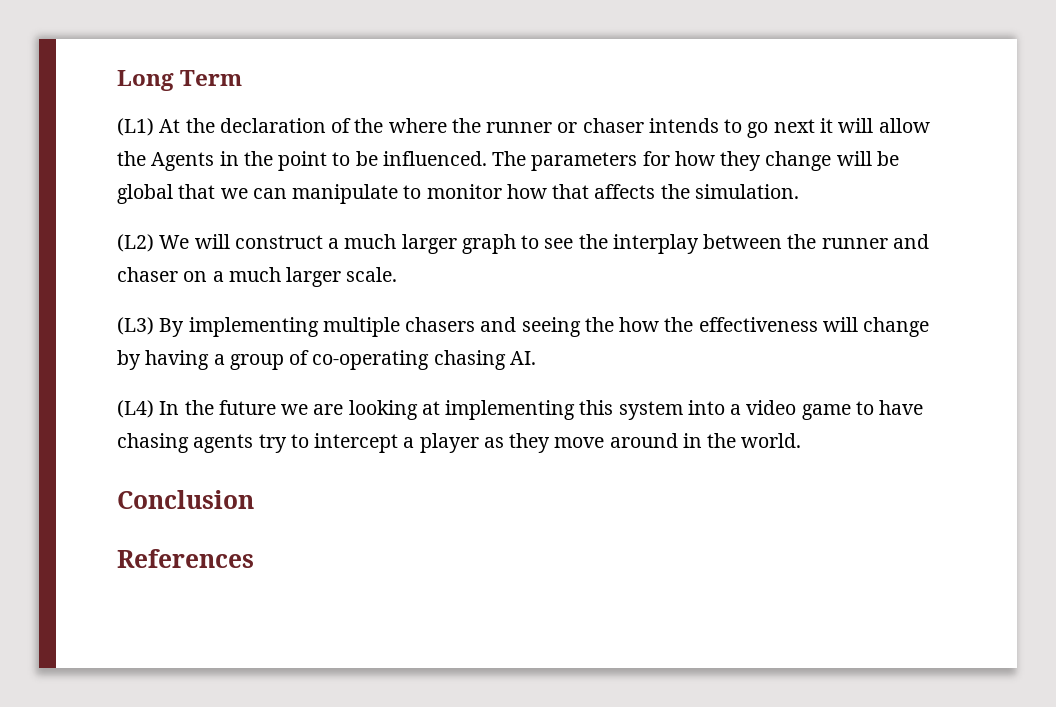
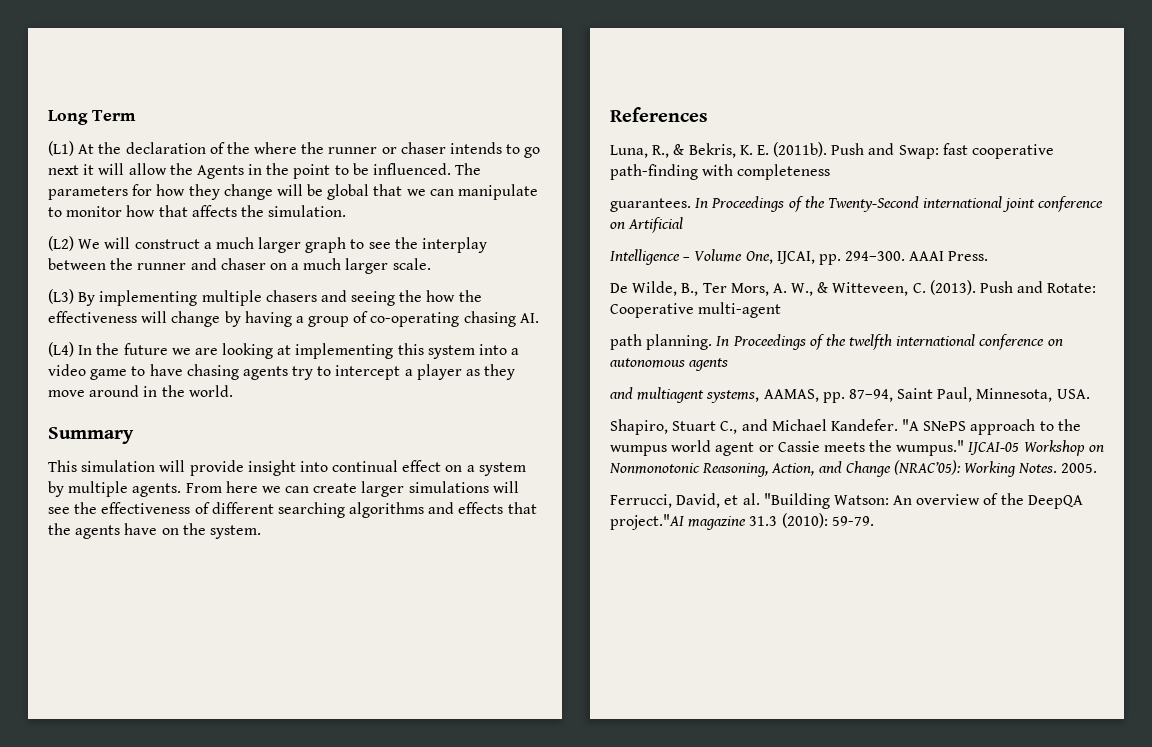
[117,490,254,509] [117,549,254,568] Conclusion // References -> [48,427,134,444] [48,460,526,476] [48,481,519,497] [48,502,537,518] [48,523,261,539] [610,107,708,122] [610,142,1055,159] [610,164,831,180] [610,196,1104,212] [610,217,684,233] [610,249,989,265] [610,280,1097,296] [610,302,782,318] [610,334,1063,350] [610,358,729,371] [610,387,1090,403] [610,419,1081,435] [610,440,1104,456] [609,460,1098,477] [610,493,1083,509] [610,513,874,530] Summary // This simulation will provide insight into continual effect on a system by multiple agents. From here we can create larger simulations will see the effectiveness of different searching algorithms and effects that the agents have on the system. // References // Luna, R., & Bekris, K. E. (2011b). Push and Swap: fast cooperative path-finding with completeness // guarantees. In Proceedings of the Twenty-Second international joint conference on Artificial // Intelligence – Volume One, IJCAI, pp. 294–300. AAAI Press. // De Wilde, B., Ter Mors, A. W., & Witteveen, C. (2013). Push and Rotate: Cooperative multi-agent // path planning. In Proceedings of the twelfth international conference on autonomous agents // and multiagent systems, AAMAS, pp. 87–94, Saint Paul, Minnesota, USA. // Shapiro, Stuart C., and Michael Kandefer. "A SNePS approach to the wumpus world agent or Cassie meets the wumpus." IJCAI-05 Workshop on Nonmonotonic Reasoning, Action, and Change (NRAC’05): Working Notes. 2005. // Ferrucci, David, et al. "Building Watson: An overview of the DeepQA project."AI magazine 31.3 (2010): 59-79.

